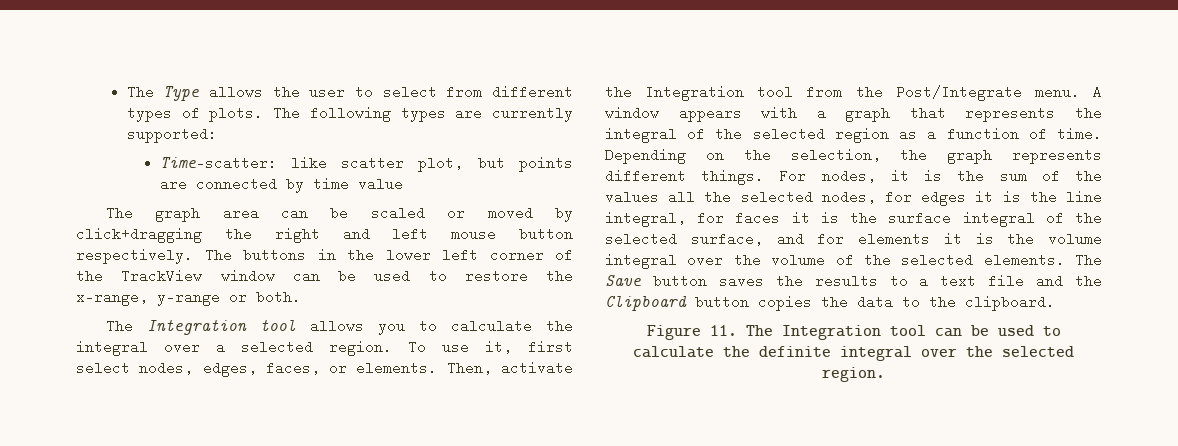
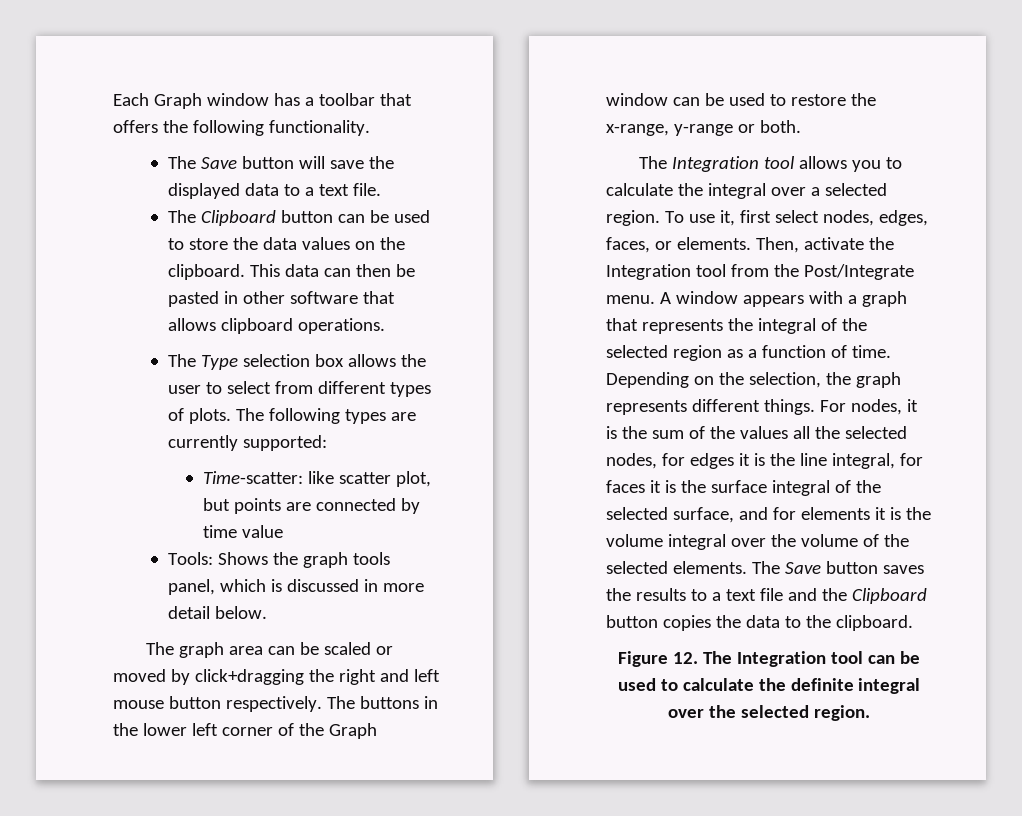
[126,85,200,101] The Type -> [113,93,412,109] [113,120,370,136] [167,156,394,169] [167,183,381,199] [167,210,430,226] [167,237,405,250] [167,264,415,280] [167,291,395,307] [167,318,385,334] [167,354,344,370] Each Graph window has a toolbar that offers the following functionality. // The Save button will save the displayed data to a text file. // The Clipboard button can be used to store the data values on the clipboard. This data can then be pasted in other software that allows clipboard operations. // The Type selection box
(403, 184) none -> [167,552,390,568] [167,579,424,595] [167,606,267,619] // Tools: Shows the graph tools panel, which is discussed in more detail below.
[121,269,203,283] TrackView -> [328,723,377,739] Graph
[709,325,737,336] 11. -> [673,652,699,664] 12.

